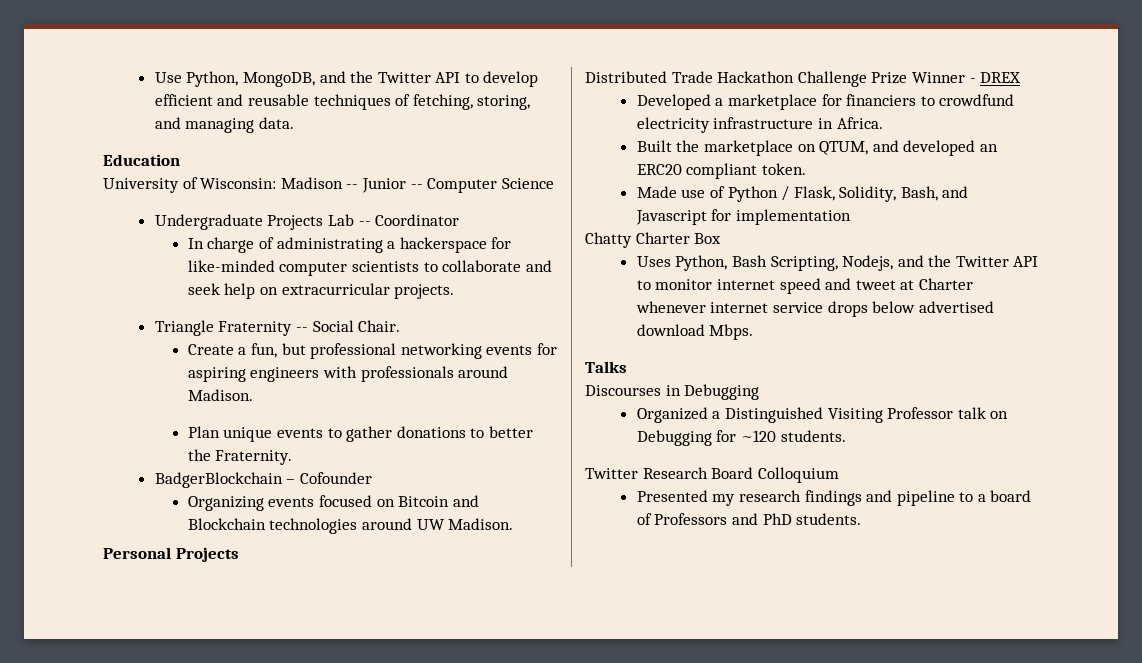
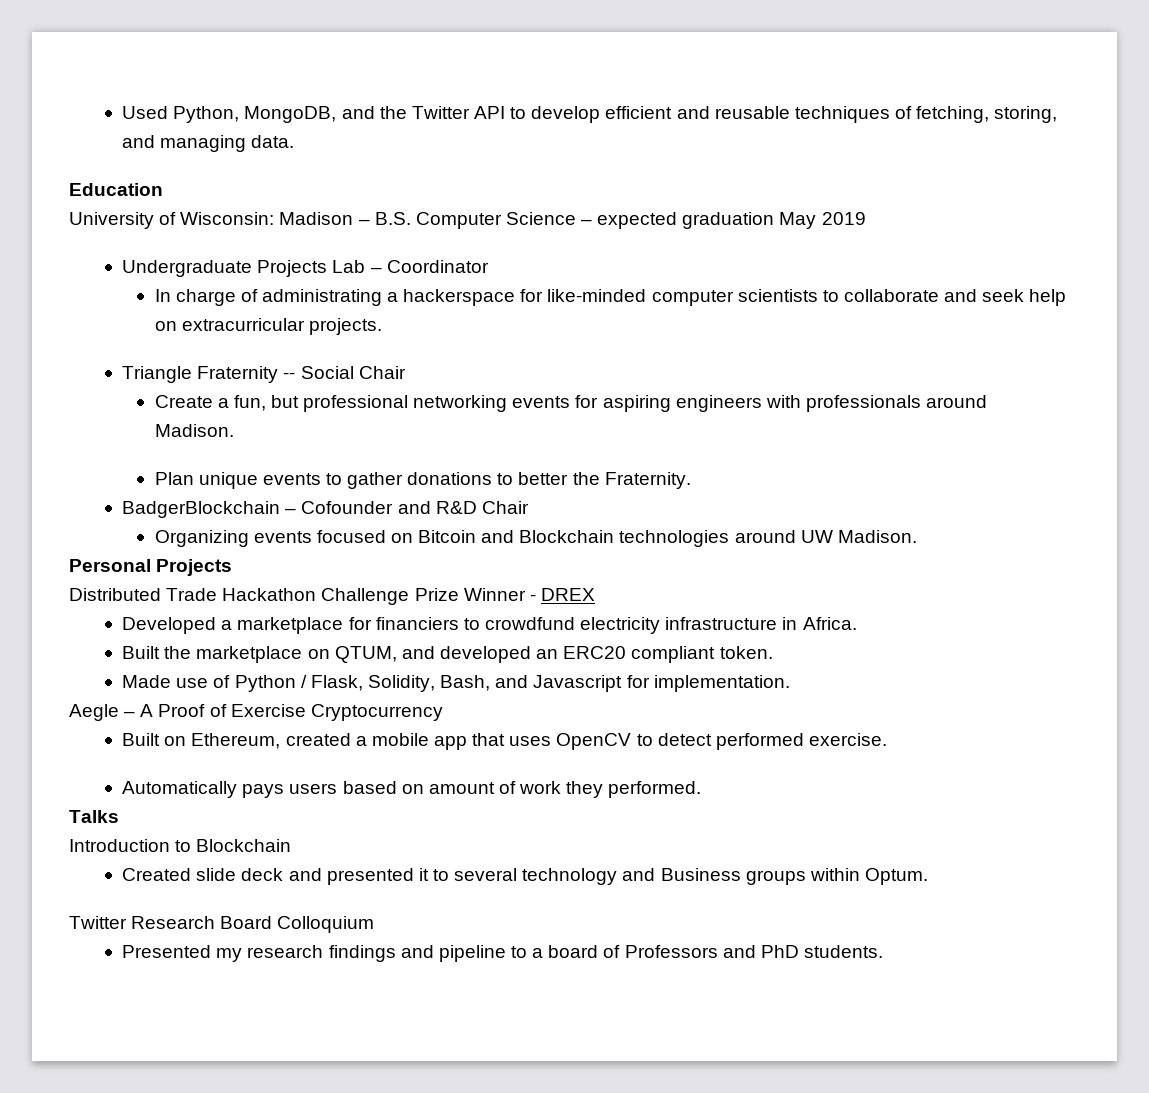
[154,72,182,83] Use -> [122,106,169,119] Used
[346,178,423,193] -- Junior -- -> [358,212,411,225] – B.S.
(554, 183) none -> [581,212,866,229] – expected graduation May 2019
[358,221,371,226] -- -> [370,267,382,273] –
[358,320,401,332] Chair. -> [358,366,406,379] Chair
(372, 478) none -> [397,501,529,514] and R&D Chair
[735,209,851,225] [585,232,722,248] [636,255,1039,271] [636,278,973,294] [635,301,994,317] [636,324,754,340] [585,361,627,373] [585,384,760,400] [636,407,1009,423] [636,430,846,446] implementation // Chatty Charter Box // Uses Python, Bash Scripting, Nodejs, and the Twitter API to monitor internet speed and tweet at Charter whenever internet service drops below advertised download Mbps. // Talks // Discourses in Debugging // Organized a Distinguished Visiting Professor talk on Debugging for ~120 students. -> [653,675,790,692] [69,704,443,721] [122,733,887,750] [122,781,702,798] [69,810,119,823] [69,839,292,852] [122,868,928,885] implementation. // Aegle – A Proof of Exercise Cryptocurrency // Built on Ethereum, created a mobile app that uses OpenCV to detect performed exercise. // Automatically pays users based on amount of work they performed. // Talks // Introduction to Blockchain // Created slide deck and presented it to several technology and Business groups within Optum.

